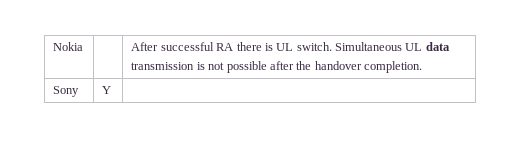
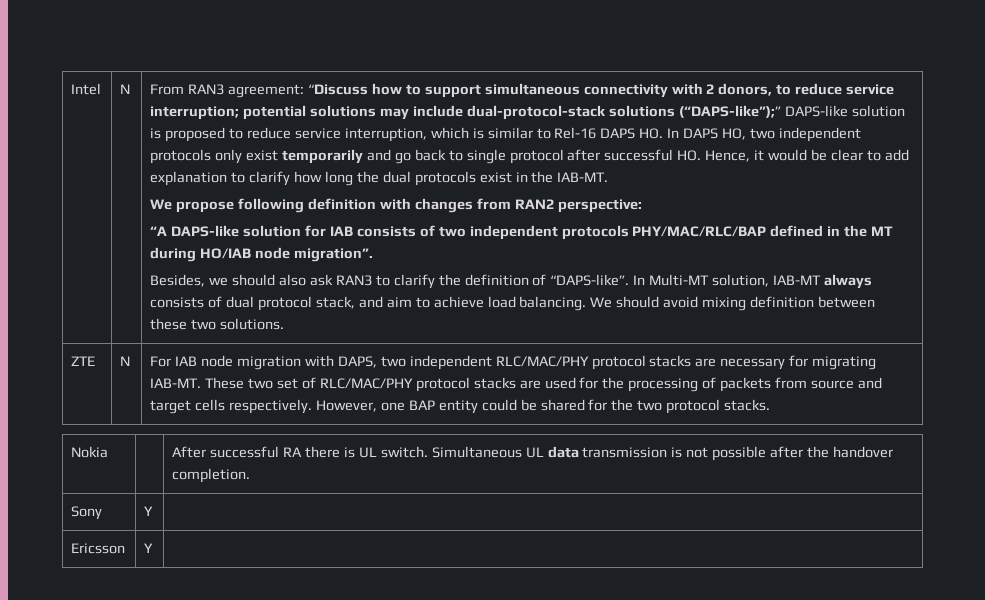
(53, 46) none -> [71,83,102,95] [120,84,131,94] [150,83,895,98] [150,105,905,120] [150,127,861,142] [150,149,909,164] [150,171,609,186] [150,198,642,213] [150,225,894,240] [150,247,374,262] [150,274,872,289] [150,296,875,311] [150,318,285,330] [71,356,96,366] [120,356,131,366] [150,355,877,370] [150,377,882,392] [150,399,771,414] Intel | N | From RAN3 agreement: “Discuss how to support simultaneous connectivity with 2 donors, to reduce service interruption; potential solutions may include dual-protocol-stack solutions (“DAPS-like”);” DAPS-like solution is proposed to reduce service interruption, which is similar to Rel-16 DAPS HO. In DAPS HO, two independent protocols only exist temporarily and go back to single protocol after successful HO. Hence, it would be clear to add explanation to clarify how long the dual protocols exist in the IAB-MT. // We propose following definition with changes from RAN2 perspective: // “A DAPS-like solution for IAB consists of two independent protocols PHY/MAC/RLC/BAP defined in the MT during HO/IAB node migration”. // Besides, we should also ask RAN3 to clarify the definition of “DAPS-like”. In Multi-MT solution, IAB-MT always consists of dual protocol stack, and aim to achieve load balancing. We should avoid mixing definition between these two solutions. // ZTE | N | For IAB node migration with DAPS, two independent RLC/MAC/PHY protocol stacks are necessary for migrating IAB-MT. These two set of RLC/MAC/PHY protocol stacks are used for the processing of packets from source and target cells respectively. However, one BAP entity could be shared for the two protocol stacks. //
(112, 90) none -> [71,543,126,554] [144,543,154,553] // Ericsson | Y |

